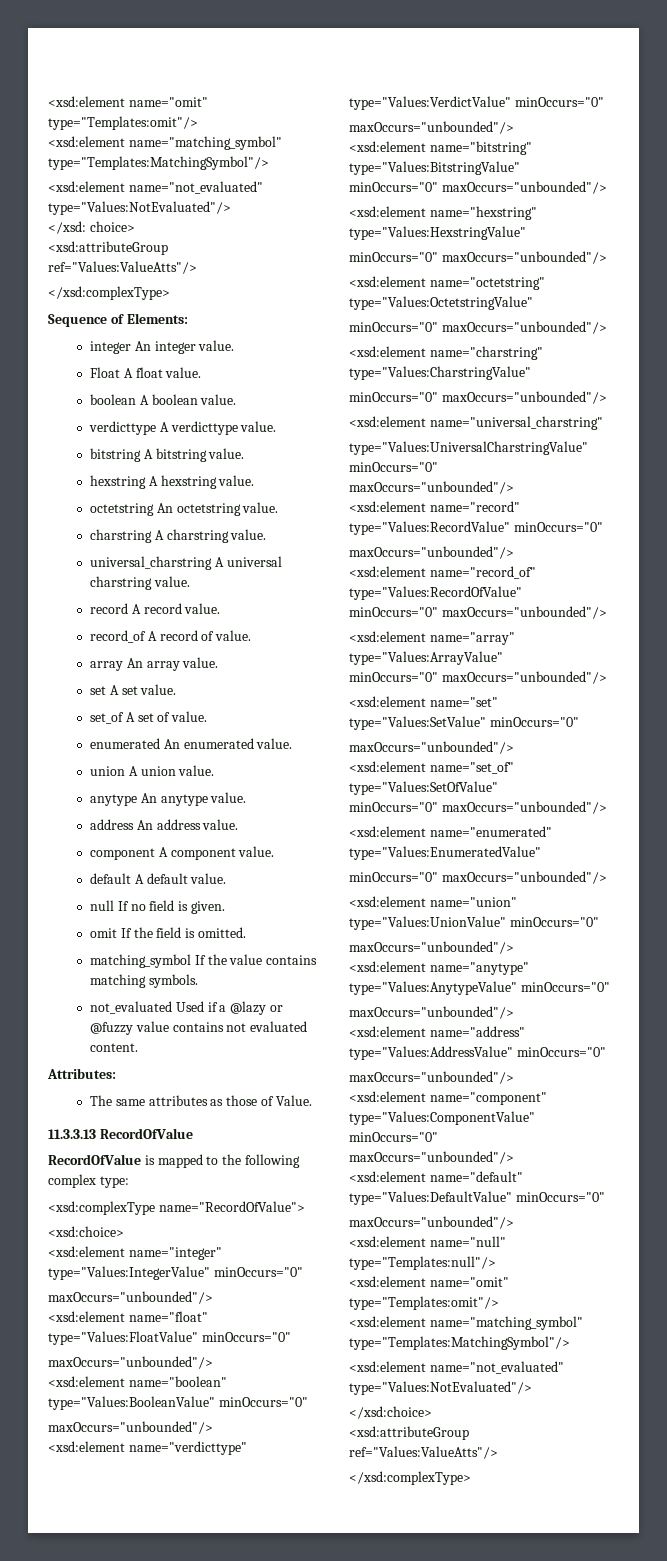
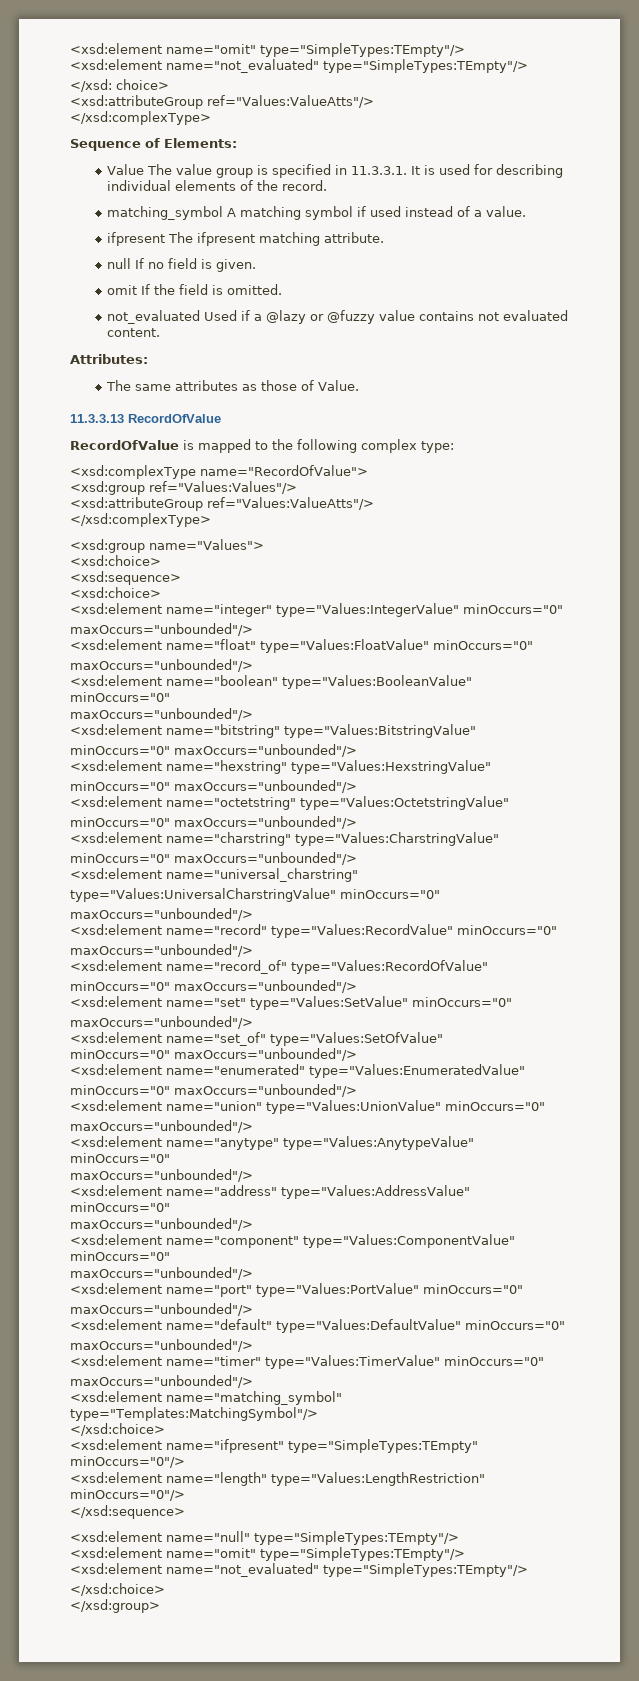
[48,96,208,107] [48,116,198,130] [48,136,282,150] [48,156,269,170] [48,181,263,194] [48,201,231,215] <xsd:element name="omit" type="Templates:omit"/> // <xsd:element name="matching_symbol" type="Templates:MatchingSymbol"/> // <xsd:element name="not_evaluated" type="Values:NotEvaluated"/> -> [70,43,465,57] [70,59,528,73] <xsd:element name="omit" type="SimpleTypes:TEmpty"/> // <xsd:element name="not_evaluated" type="SimpleTypes:TEmpty"/>
[90,340,235,354] [90,367,202,378] [90,394,237,405] [89,421,277,435] [90,448,245,462] [90,475,255,489] [90,502,279,516] [90,529,267,543] [90,556,282,570] [90,576,190,590] [90,603,221,614] [90,630,252,643] [90,657,219,671] [90,684,177,695] [90,711,208,724] [90,738,293,749] [90,765,215,776] [90,792,247,806] [90,819,239,830] [90,846,275,860] [90,873,227,884] integer An integer value. // Float A float value. // boolean A boolean value. // verdicttype A verdicttype value. // bitstring A bitstring value. // hexstring A hexstring value. // octetstring An octetstring value. // charstring A charstring value. // universal_charstring A universal charstring value. // record A record value. // record_of A record of value. // array An array value. // set A set value. // set_of A set of value. // enumerated An enumerated value. // union A union value. // anytype An anytype value. // address An address value. // component A component value. // default A default value. -> [106,164,563,178] [106,180,327,191] [106,206,526,220] [106,232,384,246] Value The value group is specified in 11.3.3.1. It is used for describing individual elements of the record. // matching_symbol A matching symbol if used instead of a value. // ifpresent The ifpresent matching attribute.
[90,954,318,968] [90,974,198,988] // matching_symbol If the value contains matching symbols. -> (282, 289) none
(305, 1206) none -> [70,481,297,495] [70,497,374,511] [70,513,211,527] [70,539,264,553] [70,555,161,566] [70,571,181,585] // <xsd:group ref="Values:Values"/> // <xsd:attributeGroup ref="Values:ValueAtts"/> // </xsd:complexType> // <xsd:group name="Values"> // <xsd:choice> // <xsd:sequence>
[48,1441,247,1455] [349,96,604,110] [349,121,514,134] // <xsd:element name="verdicttype" type="Values:VerdictValue" minOccurs="0" // maxOccurs="unbounded"/> -> (253, 714) none
[349,631,515,645] [349,651,503,665] [349,671,607,684] // <xsd:element name="array" type="Values:ArrayValue" // minOccurs="0" maxOccurs="unbounded"/> -> (357, 986) none
(514, 1157) none -> [70,1283,523,1297] [70,1303,253,1316] // <xsd:element name="port" type="Values:PortValue" minOccurs="0" // maxOccurs="unbounded"/>
[429,1236,506,1247] [349,1256,496,1270] [349,1276,509,1287] [349,1296,499,1310] [349,1316,583,1330] [349,1336,570,1350] [349,1361,564,1374] [349,1381,532,1395] [349,1406,432,1419] [349,1426,469,1440] [349,1446,498,1459] [349,1471,471,1485] name="null" type="Templates:null"/> // <xsd:element name="omit" type="Templates:omit"/> // <xsd:element name="matching_symbol" type="Templates:MatchingSymbol"/> // <xsd:element name="not_evaluated" type="Values:NotEvaluated"/> // </xsd:choice> // <xsd:attributeGroup ref="Values:ValueAtts"/> // </xsd:complexType> -> [166,1355,544,1369] [70,1375,253,1388] [70,1391,342,1405] [70,1407,318,1421] [70,1423,165,1436] [70,1439,478,1453] [70,1456,185,1468] [70,1472,485,1486] [70,1489,185,1501] [70,1505,185,1519] [70,1531,459,1545] [70,1547,465,1561] [70,1563,528,1577] [70,1583,165,1596] [70,1599,160,1613] name="timer" type="Values:TimerValue" minOccurs="0" // maxOccurs="unbounded"/> // <xsd:element name="matching_symbol" type="Templates:MatchingSymbol"/> // </xsd:choice> // <xsd:element name="ifpresent" type="SimpleTypes:TEmpty" minOccurs="0"/> // <xsd:element name="length" type="Values:LengthRestriction" minOccurs="0"/> // </xsd:sequence> // <xsd:element name="null" type="SimpleTypes:TEmpty"/> // <xsd:element name="omit" type="SimpleTypes:TEmpty"/> // <xsd:element name="not_evaluated" type="SimpleTypes:TEmpty"/> // </xsd:choice> // </xsd:group>

